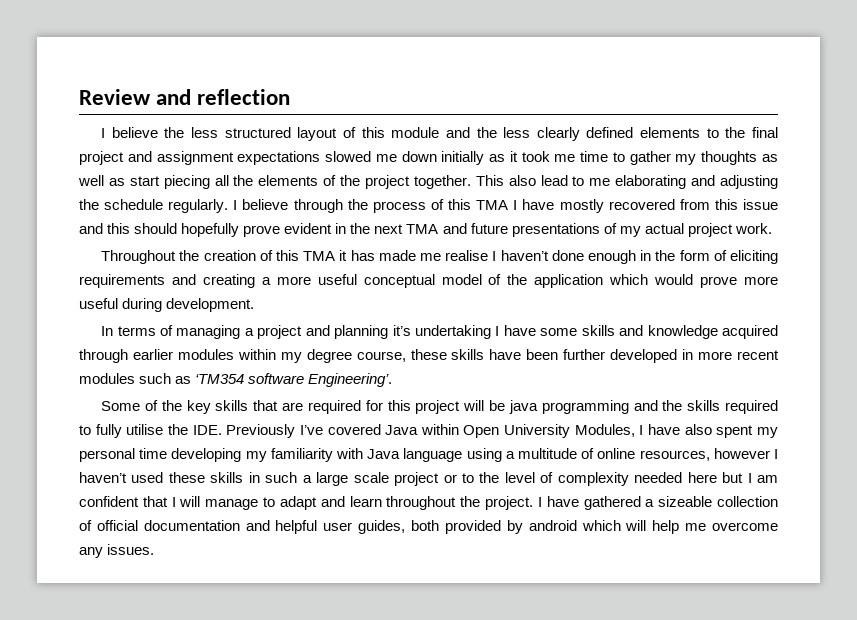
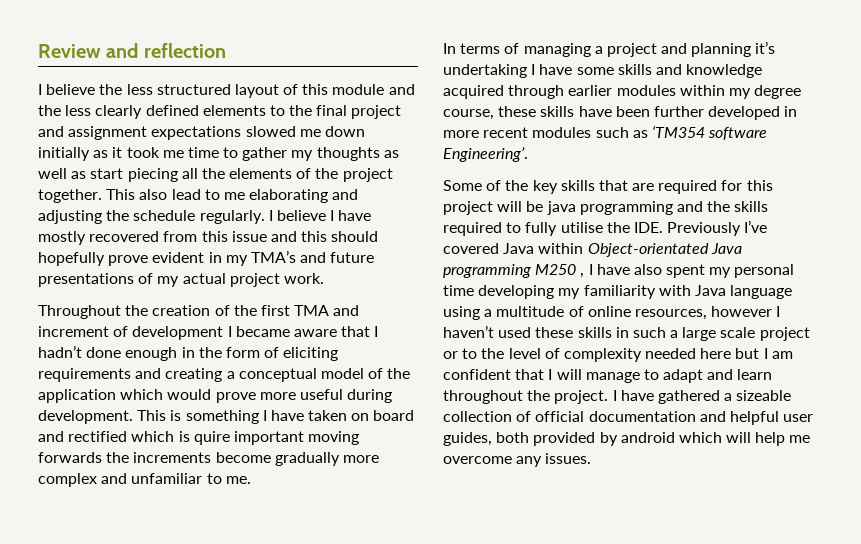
[293,199,509,213] through the process of this TMA -> (326, 215) none
[350,223,439,234] the next TMA -> [225,250,296,266] my TMA’s
[275,250,549,261] this TMA it has made me realise I haven’t -> [233,305,360,316] [38,326,379,340] [38,345,82,358] the first TMA and increment of development I became aware that I hadn’t
[276,274,357,285] more useful -> (235, 375) none
(255, 305) none -> [137,410,415,424] [38,431,360,445] [38,452,379,466] [38,473,251,487] This is something I have taken on board and rectified which is quire important moving forwards the increments become gradually more complex and unfamiliar to me.
[463,424,635,438] Open University Modules, -> [587,243,742,257] [443,264,585,278] Object-orientated Java programming M250 ,

